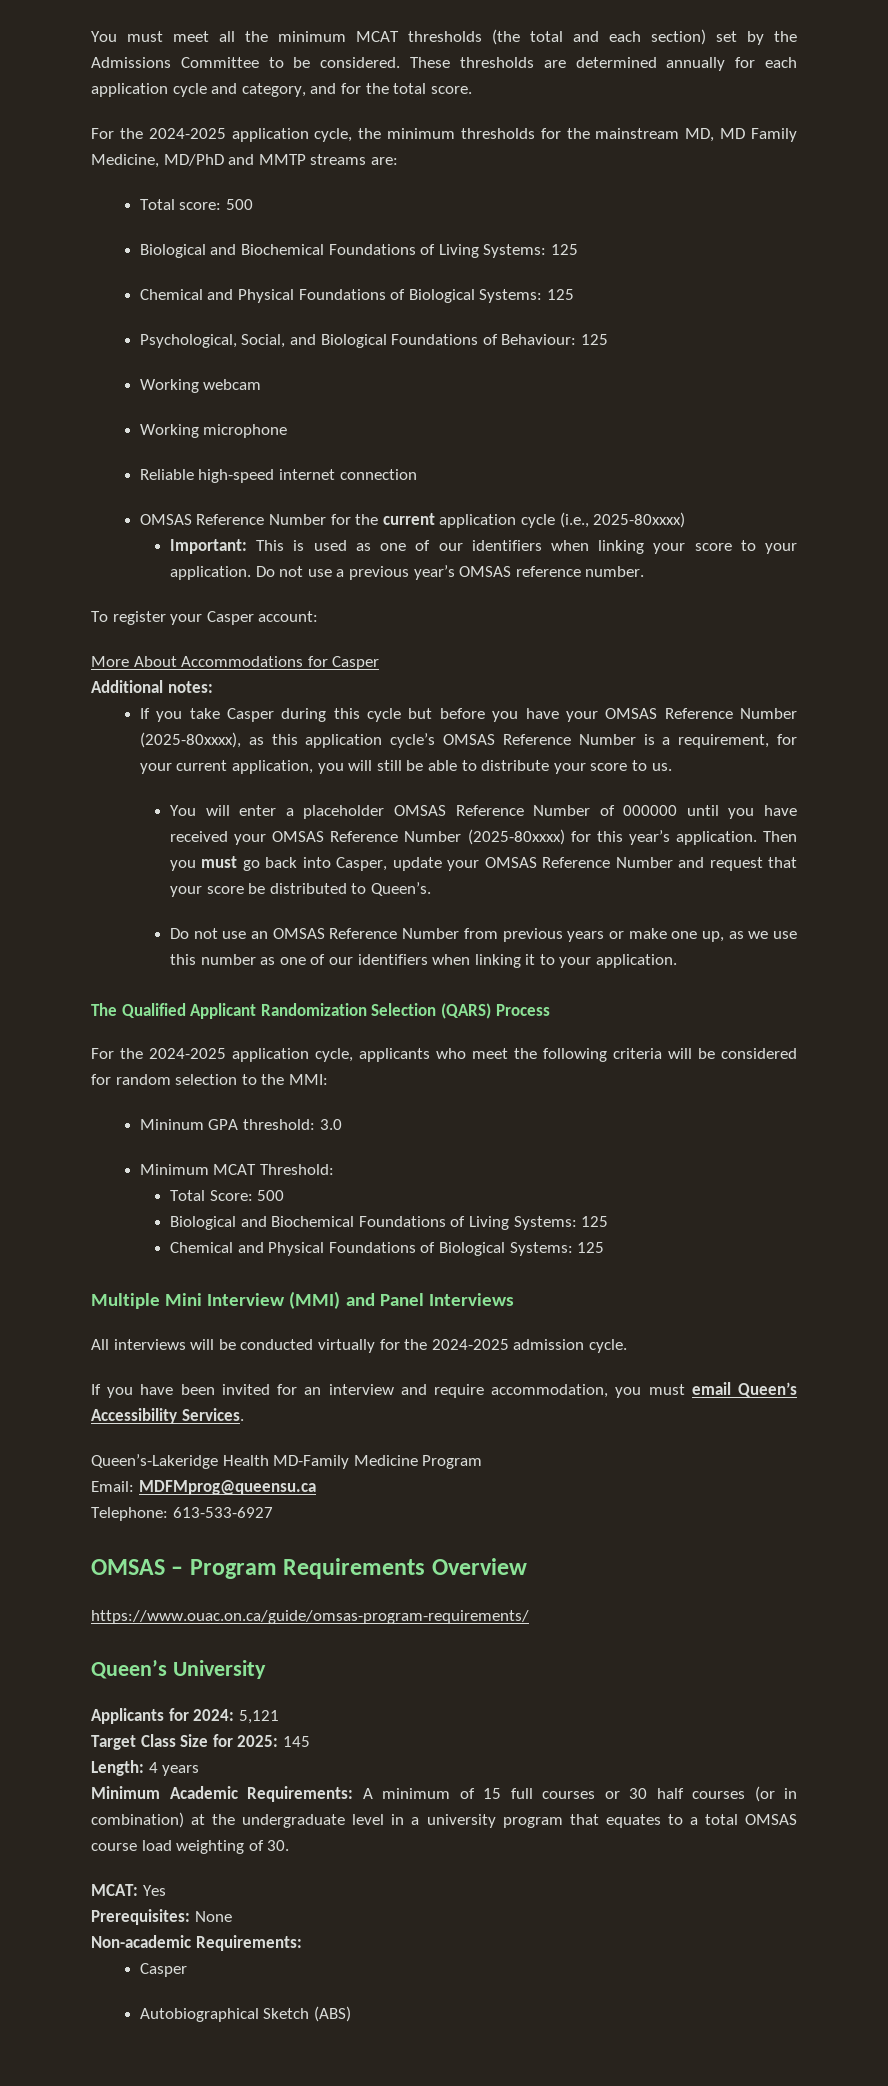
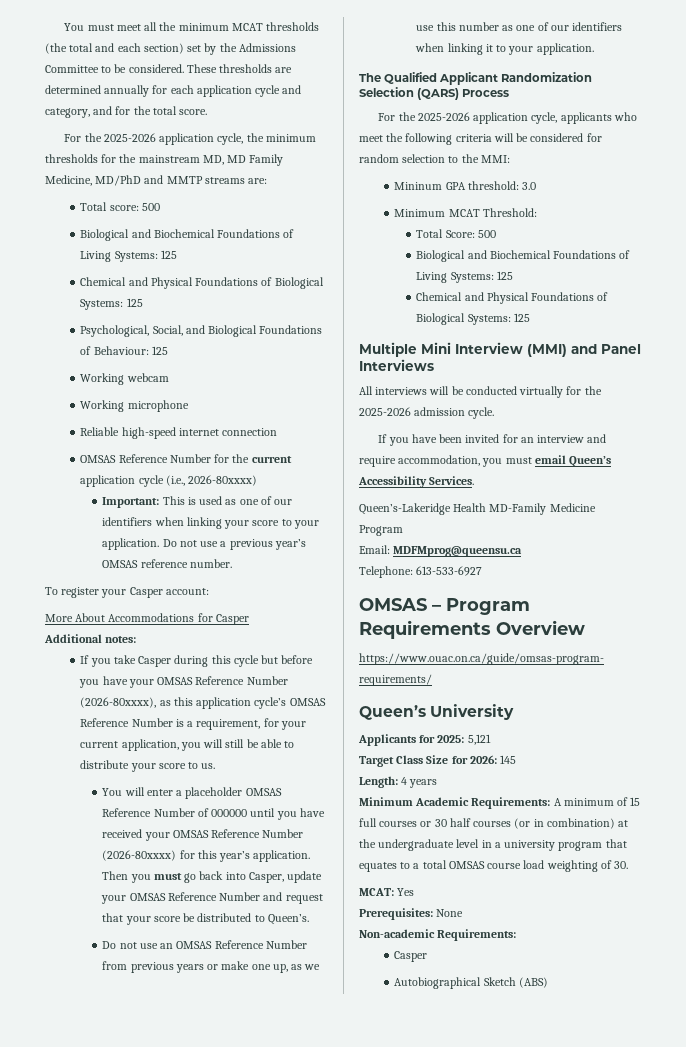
[148,128,226,139] 2024-2025 -> [103,133,156,142] 2025-2026
[593,512,686,528] 2025-80xxxx) -> [188,475,258,486] 2026-80xxxx)
[139,732,241,748] (2025-80xxxx), -> [80,697,157,708] (2026-80xxxx),
[467,829,565,845] (2025-80xxxx) -> [102,850,177,861] (2026-80xxxx)
[149,1048,226,1059] 2024-2025 -> [417,112,470,121] 2025-2026
[431,1339,509,1350] 2024-2025 -> [359,407,411,416] 2025-2026
[193,1709,235,1721] 2024: -> [437,735,465,743] 2025:
[237,1735,279,1747] 2025: -> [469,755,497,764] 2026:

